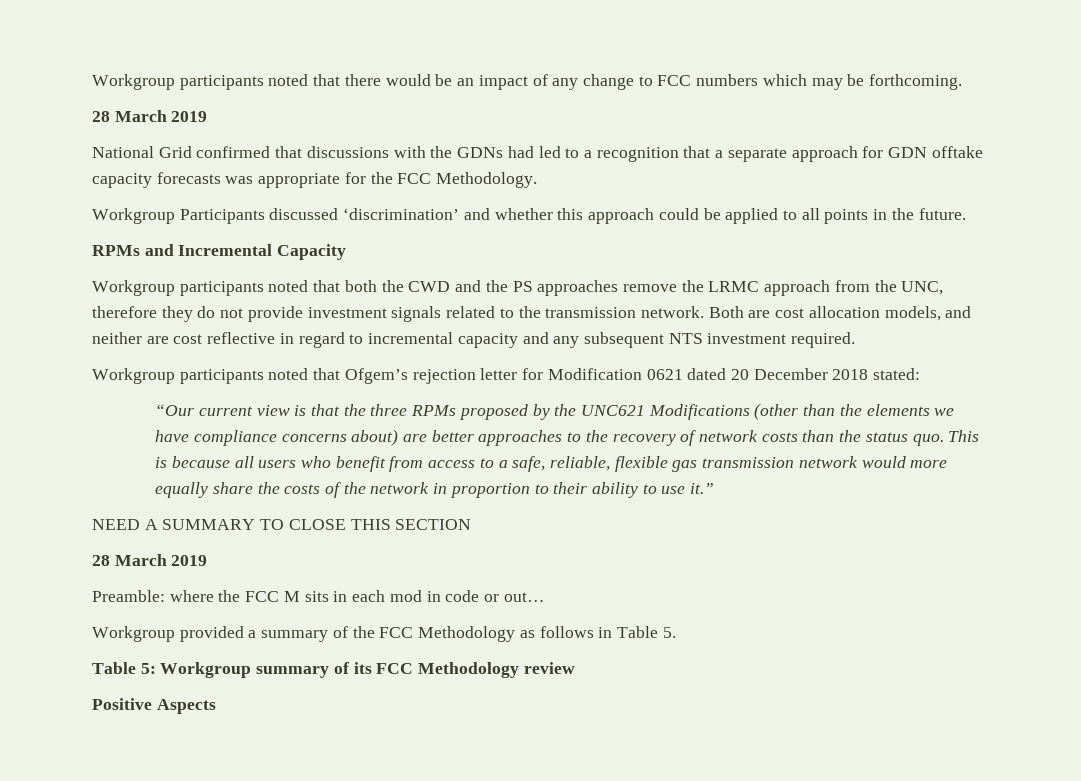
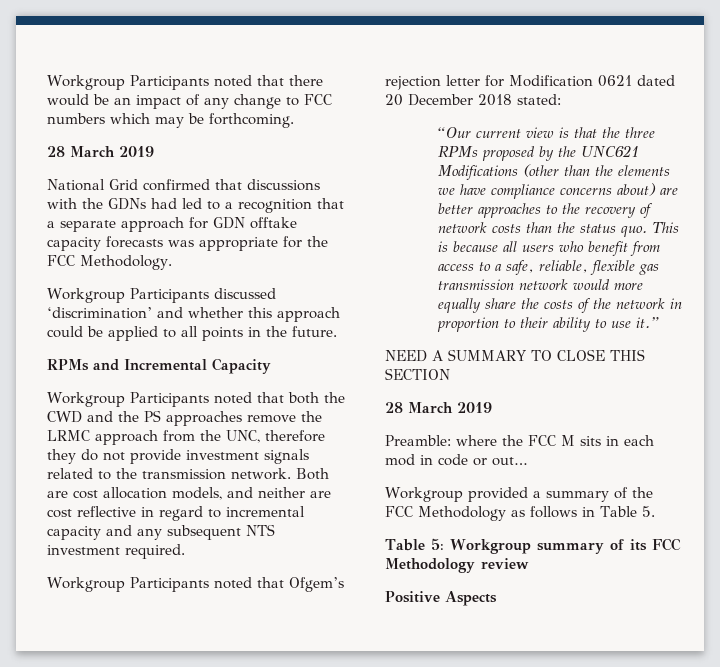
[92,74,264,90] Workgroup participants -> [47,75,209,90] Workgroup Participants
[179,281,264,296] participants -> [129,392,209,407] Participants
[179,369,264,384] participants -> [129,577,209,592] Participants

